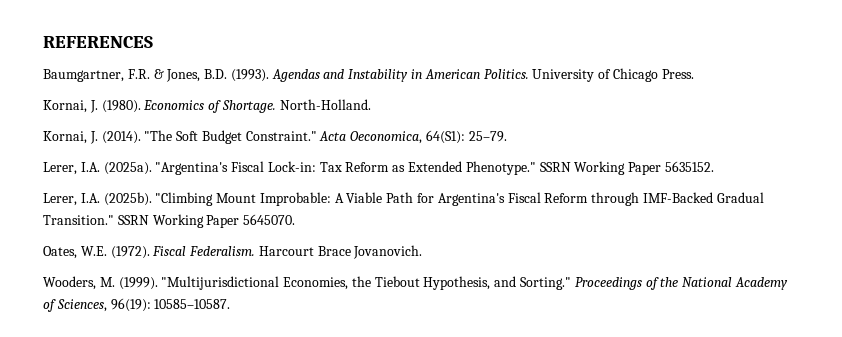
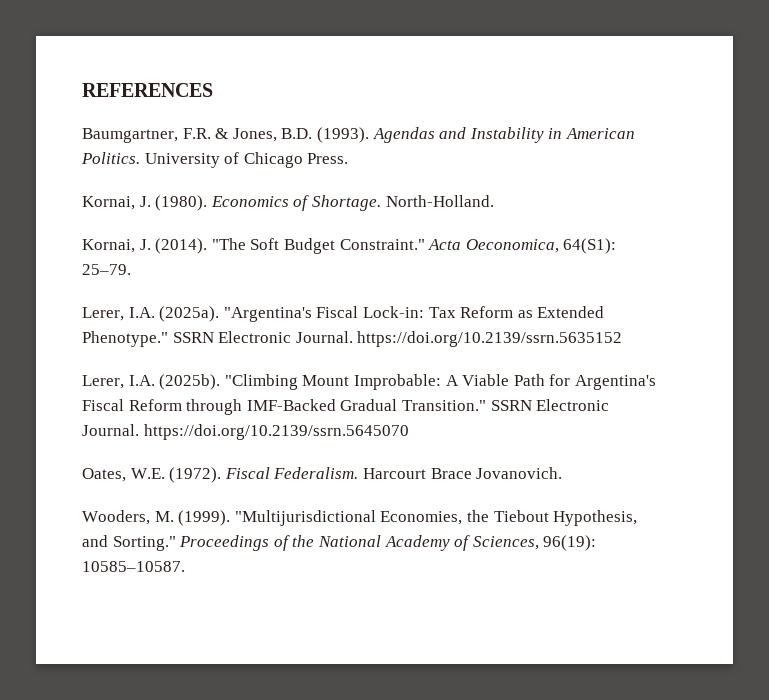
[574,161,714,175] Working Paper 5635152. -> [218,331,623,347] Electronic Journal. https://doi.org/10.2139/ssrn.5635152
[152,214,296,228] Working Paper 5645070. -> [536,399,610,411] [82,424,409,440] Electronic Journal. https://doi.org/10.2139/ssrn.5645070

